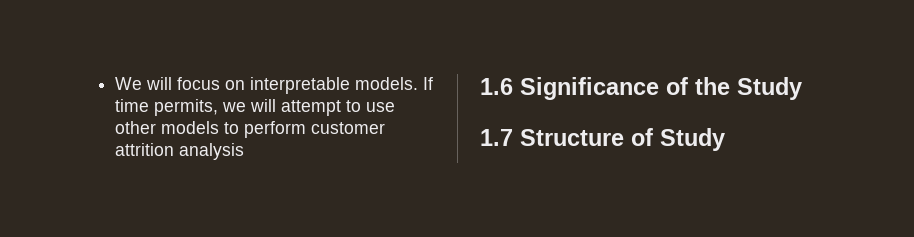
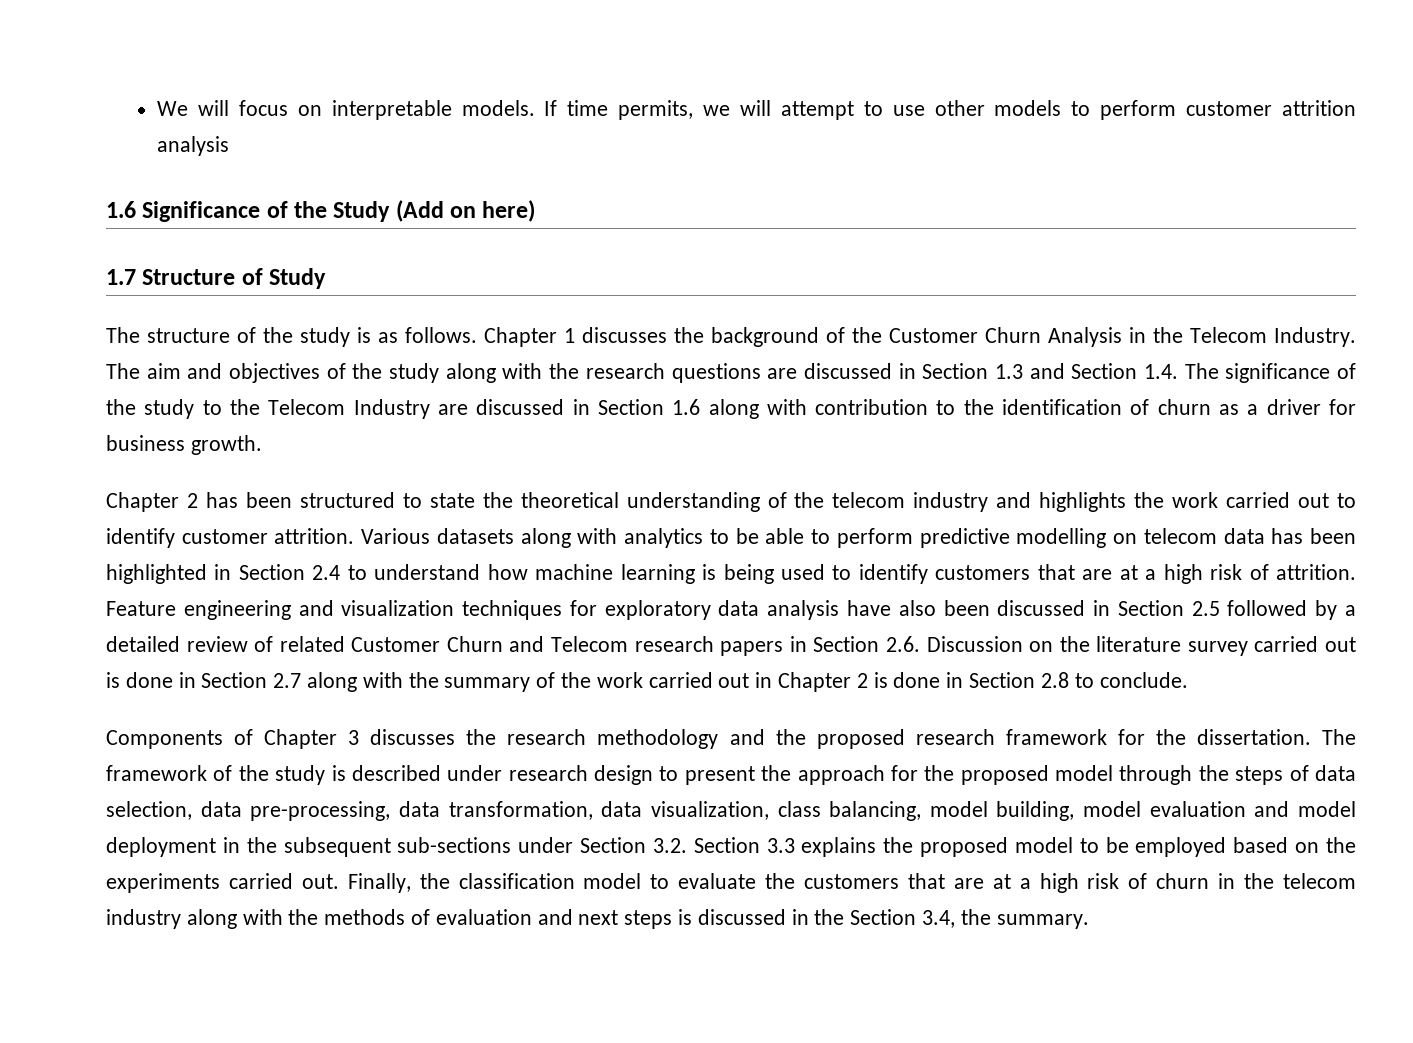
(802, 88) none -> [395,200,536,222] (Add on here)
(725, 139) none -> [106,327,1356,347] [106,363,1356,383] [106,399,1356,419] [106,435,262,455] [106,492,1357,512] [106,528,1356,548] [106,564,1357,584] [106,600,1357,620] [106,636,1356,656] [106,672,1188,692] [106,729,1356,749] [106,765,1356,785] [106,801,1356,821] [106,837,1357,857] [106,873,1357,893] [106,909,1089,929] // The structure of the study is as follows. Chapter 1 discusses the background of the Customer Churn Analysis in the Telecom Industry. The aim and objectives of the study along with the research questions are discussed in Section 1.3 and Section 1.4. The significance of the study to the Telecom Industry are discussed in Section 1.6 along with contribution to the identification of churn as a driver for business growth. // Chapter 2 has been structured to state the theoretical understanding of the telecom industry and highlights the work carried out to identify customer attrition. Various datasets along with analytics to be able to perform predictive modelling on telecom data has been highlighted in Section 2.4 to understand how machine learning is being used to identify customers that are at a high risk of attrition. Feature engineering and visualization techniques for exploratory data analysis have also been discussed in Section 2.5 followed by a detailed review of related Customer Churn and Telecom research papers in Section 2.6. Discussion on the literature survey carried out is done in Section 2.7 along with the summary of the work carried out in Chapter 2 is done in Section 2.8 to conclude. // Components of Chapter 3 discusses the research methodology and the proposed research framework for the dissertation. The framework of the study is described under research design to present the approach for the proposed model through the steps of data selection, data pre-processing, data transformation, data visualization, class balancing, model building, model evaluation and model deployment in the subsequent sub-sections under Section 3.2. Section 3.3 explains the proposed model to be employed based on the experiments carried out. Finally, the classification model to evaluate the customers that are at a high risk of churn in the telecom industry along with the methods of evaluation and next steps is discussed in the Section 3.4, the summary.

